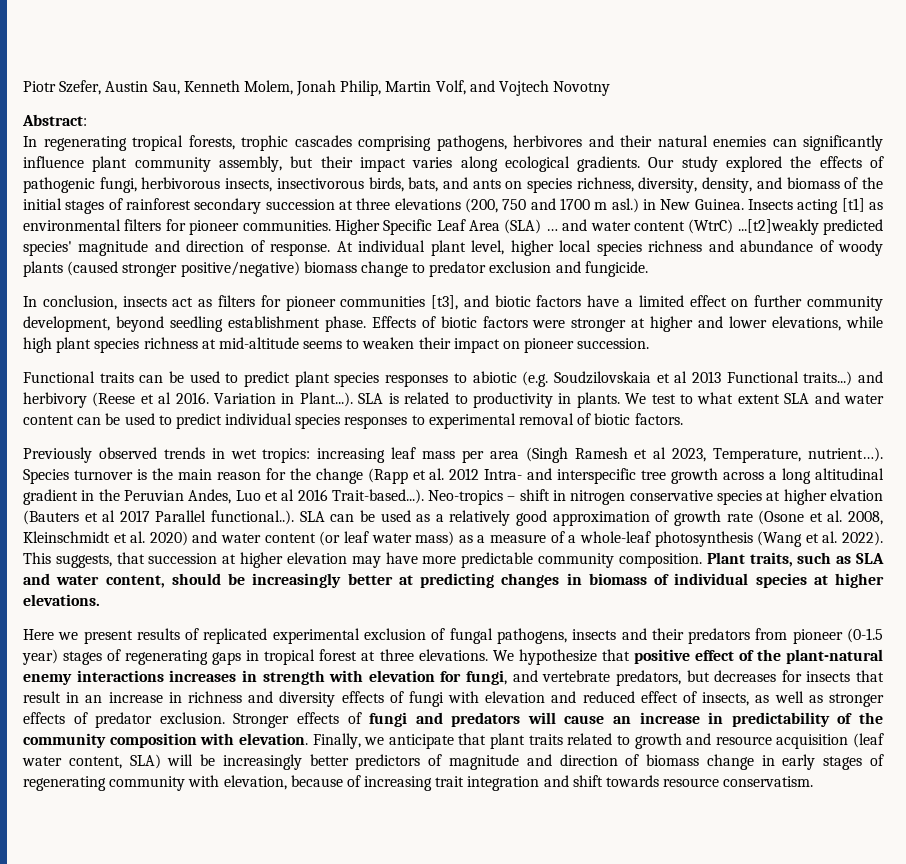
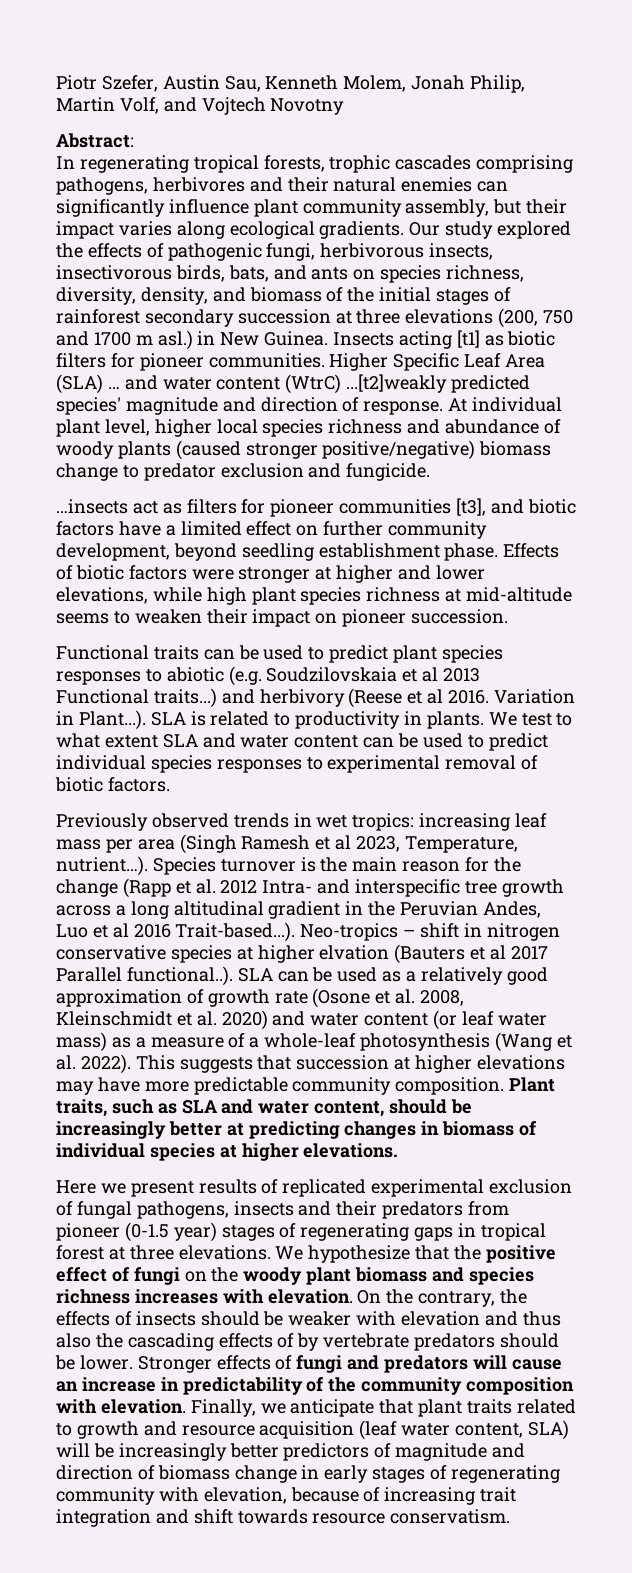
[23,219,121,231] environmental -> [507,331,556,346] biotic
[23,295,167,310] In conclusion, insects -> [56,499,128,514] …insects
[55,554,112,568] suggests, -> [179,1057,253,1073] suggests
[286,552,347,564] elevation -> [476,1055,565,1070] elevations
(630, 655) none -> [454,1245,482,1260] the
[756,649,883,664] [23,670,884,686] [23,691,884,707] [23,712,225,728] the plant-natural enemy interactions increases in strength with elevation for fungi, and vertebrate predators, but decreases for insects that result in an increase in richness and diversity effects of fungi with elevation and reduced effect of insects, as well as stronger effects of predator exclusion. -> [133,1267,534,1285] [56,1289,528,1307] [56,1311,561,1326] [56,1333,559,1351] [55,1355,133,1370] fungi on the woody plant biomass and species richness increases with elevation. On the contrary, the effects of insects should be weaker with elevation and thus also the cascading effects of by vertebrate predators should be lower.

